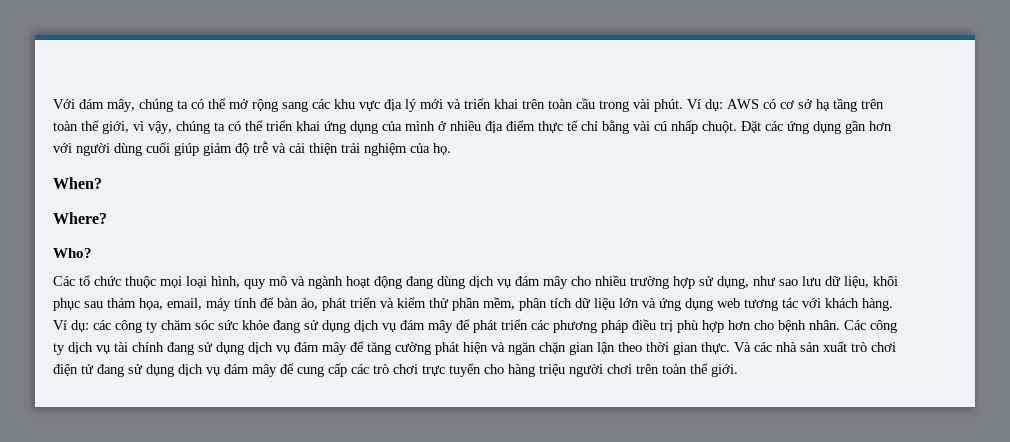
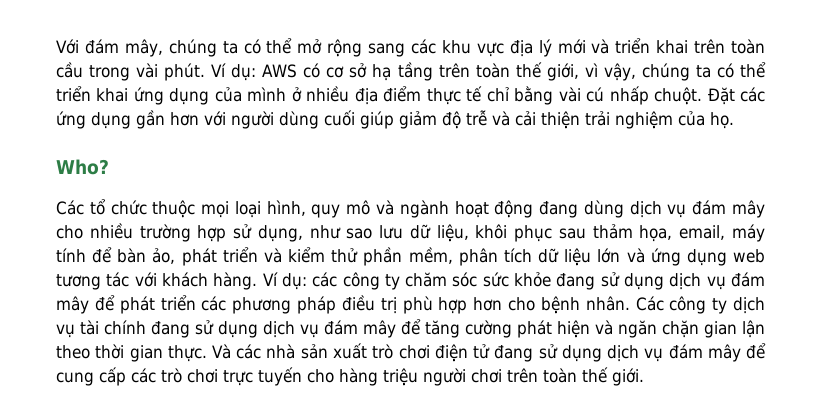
[53,177,102,189] [53,212,107,224] // When? // Where? -> (734, 120) none

